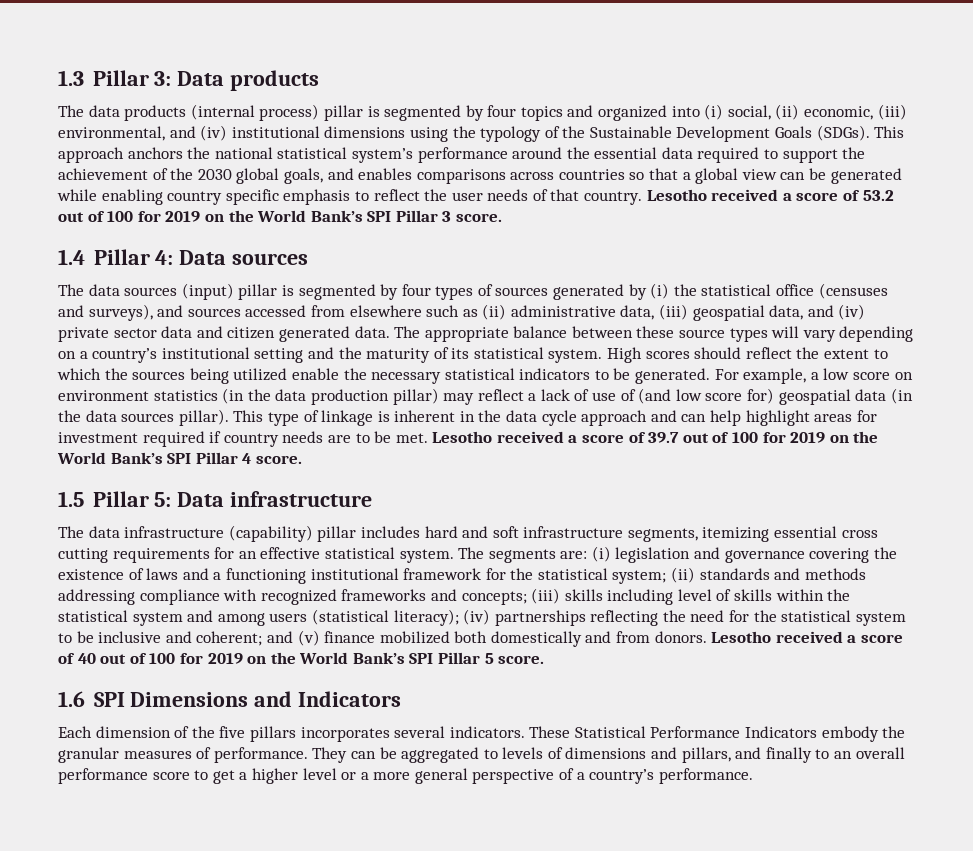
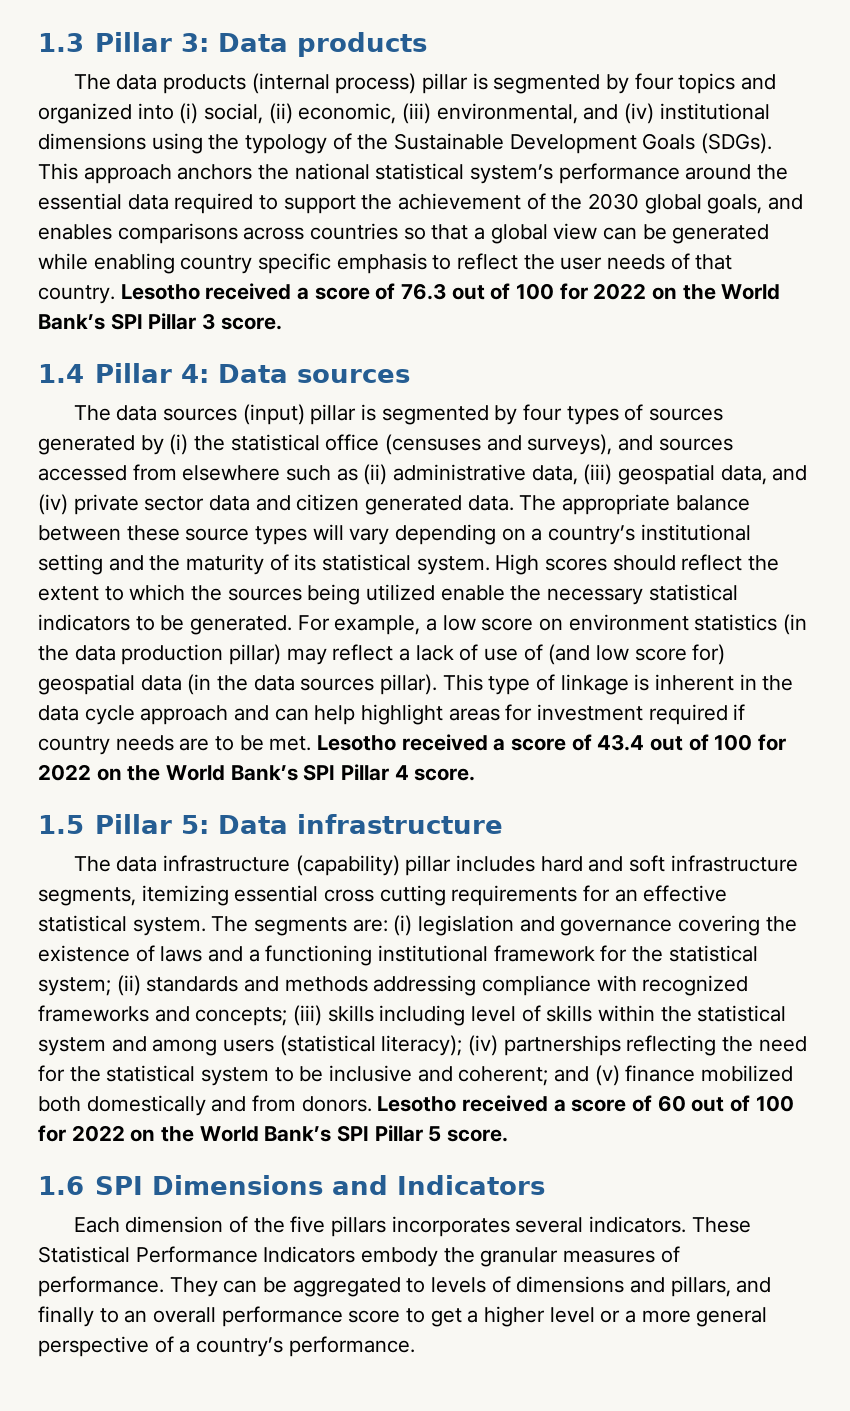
[862,190,894,201] [58,211,201,222] 53.2 out of 100 for 2019 -> [401,283,647,300] 76.3 out of 100 for 2022
[648,432,826,443] 39.7 out of 100 for 2019 -> [597,734,787,751] [38,764,91,781] 43.4 out of 100 for 2022
[77,653,243,664] 40 out of 100 for 2019 -> [657,1095,794,1112] [38,1125,125,1142] 60 out of 100 for 2022

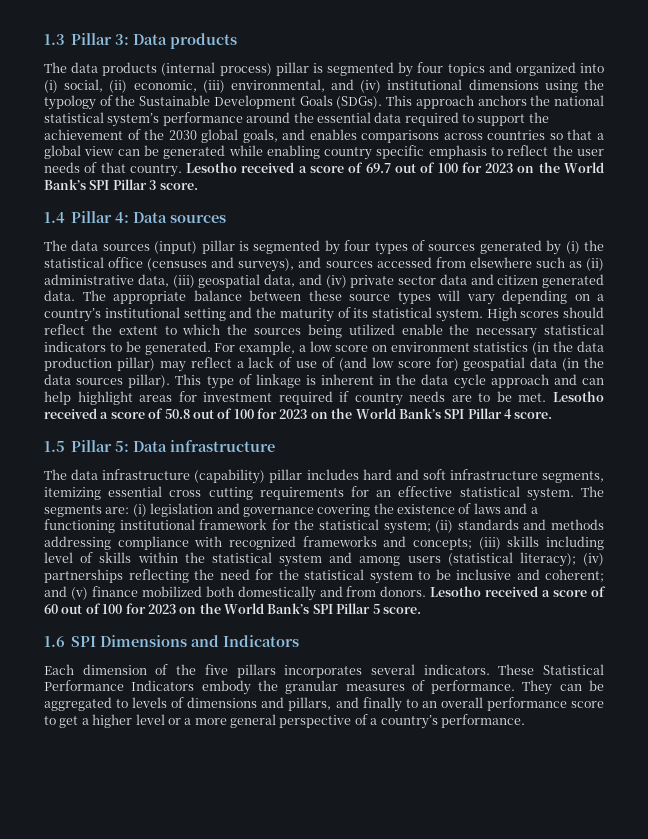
[401,283,647,300] 76.3 out of 100 for 2022 -> [365,162,514,173] 69.7 out of 100 for 2023
[597,734,787,751] [38,764,91,781] 43.4 out of 100 for 2022 -> [164,408,308,419] 50.8 out of 100 for 2023
[71,1125,125,1142] 2022 -> [147,604,176,614] 2023

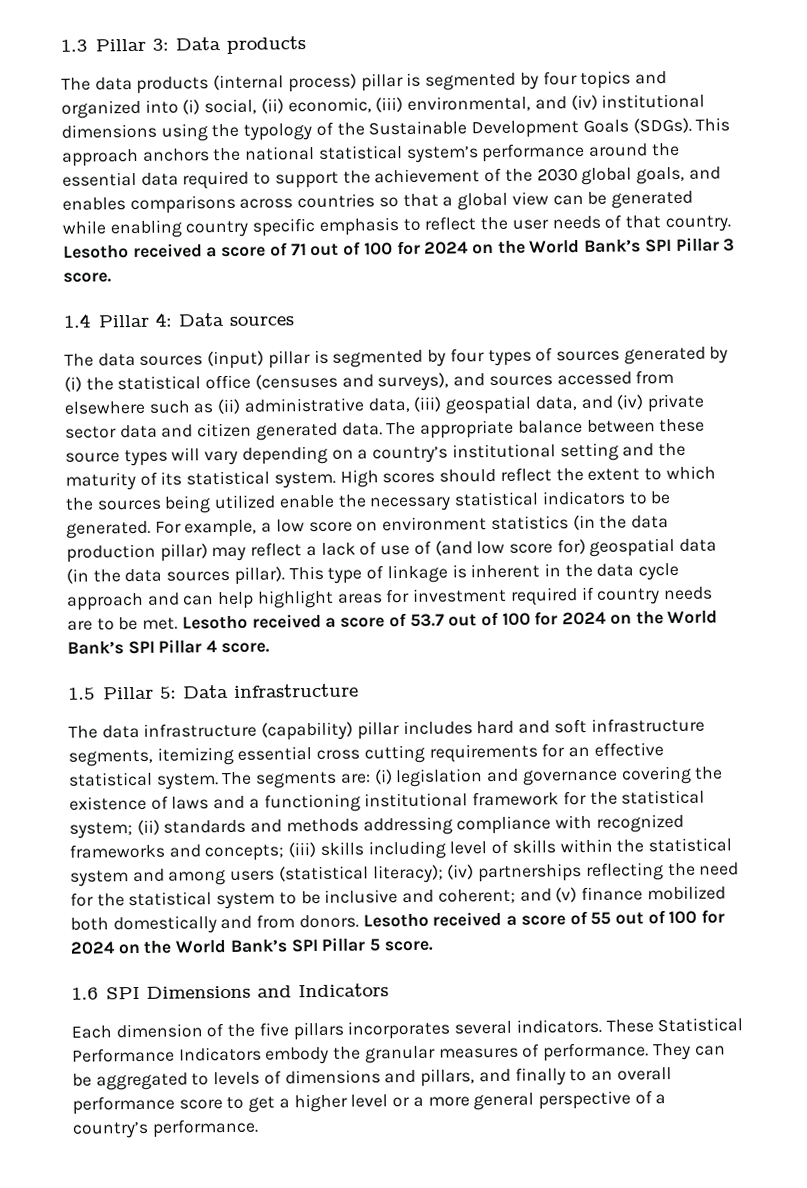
[365,162,514,173] 69.7 out of 100 for 2023 -> [290,240,470,257] 71 out of 100 for 2024
[164,408,308,419] 50.8 out of 100 for 2023 -> [409,611,608,627] 53.7 out of 100 for 2024
[44,603,176,614] 60 out of 100 for 2023 -> [590,909,726,925] [70,941,116,955] 55 out of 100 for 2024

